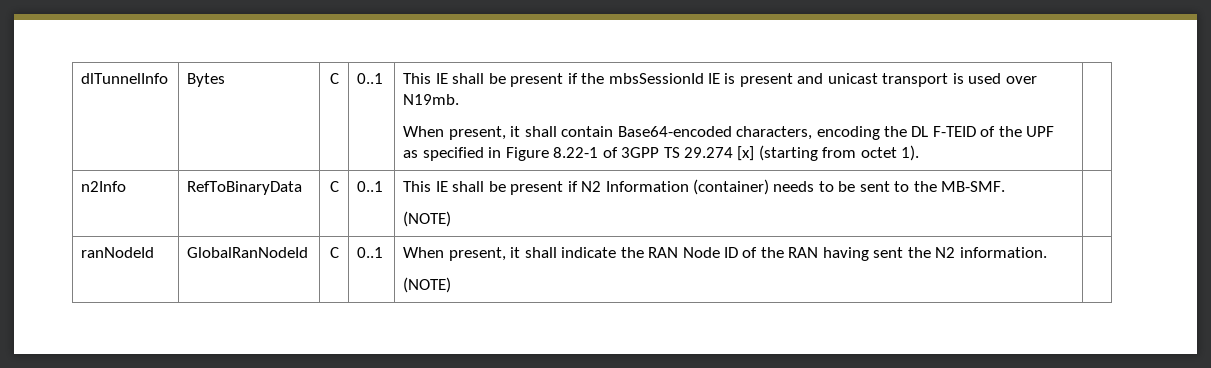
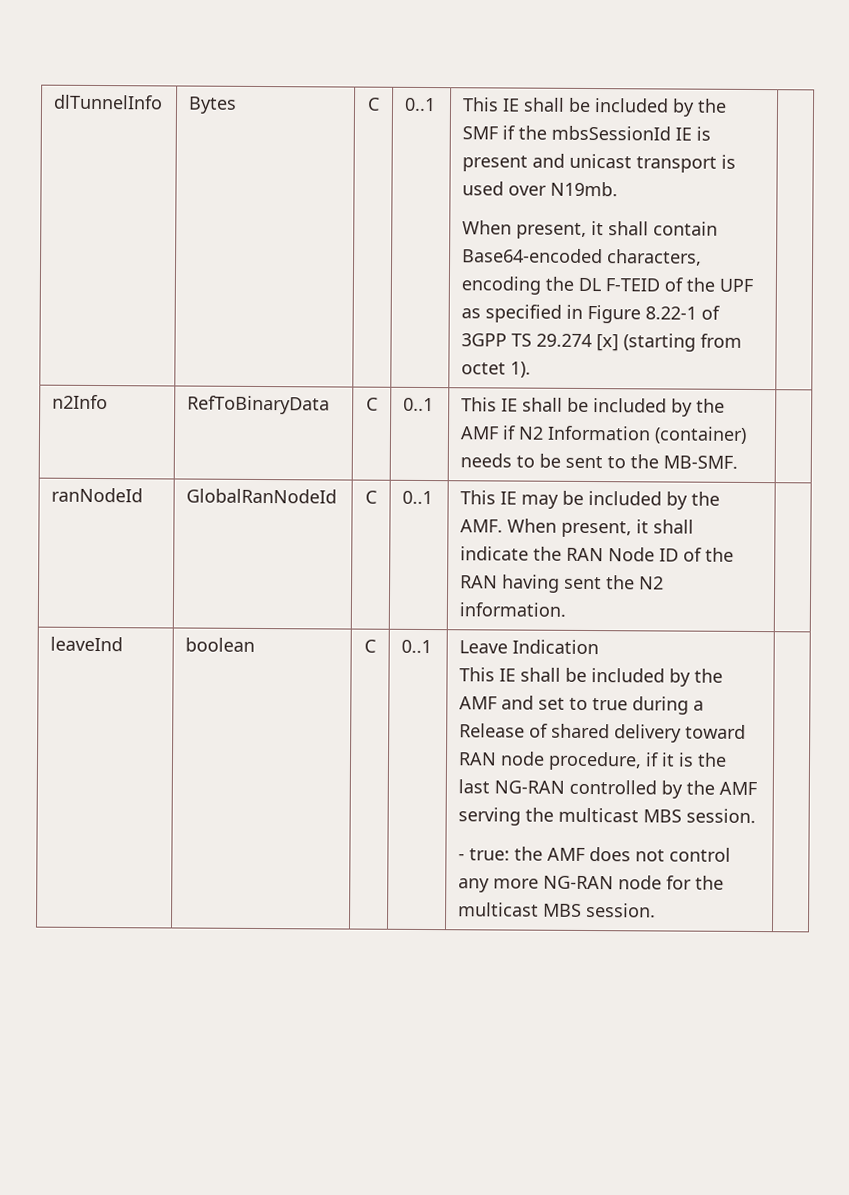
[510,73,564,87] present -> [594,98,728,117] [462,126,499,140] included by the SMF
[510,181,564,195] present -> [593,398,726,417] [460,426,500,440] included by the AMF
[403,211,452,227] // (NOTE) -> (739, 462) none
(384, 252) none -> [460,490,721,510] [460,519,504,533] This IE may be included by the AMF.
[403,277,452,293] // (NOTE) -> [50,636,124,652] [185,637,256,652] [364,639,376,653] [401,639,433,654] [459,639,600,655] [459,667,724,687] [459,695,705,715] [459,723,747,743] [458,751,728,771] [458,779,758,799] [458,807,757,826] [458,846,732,862] [458,875,725,893] [458,902,657,918] | // leaveInd | boolean | C | 0..1 | Leave Indication // This IE shall be included by the AMF and set to true during a Release of shared delivery toward RAN node procedure, if it is the last NG-RAN controlled by the AMF serving the multicast MBS session. // - true: the AMF does not control any more NG-RAN node for the multicast MBS session.

